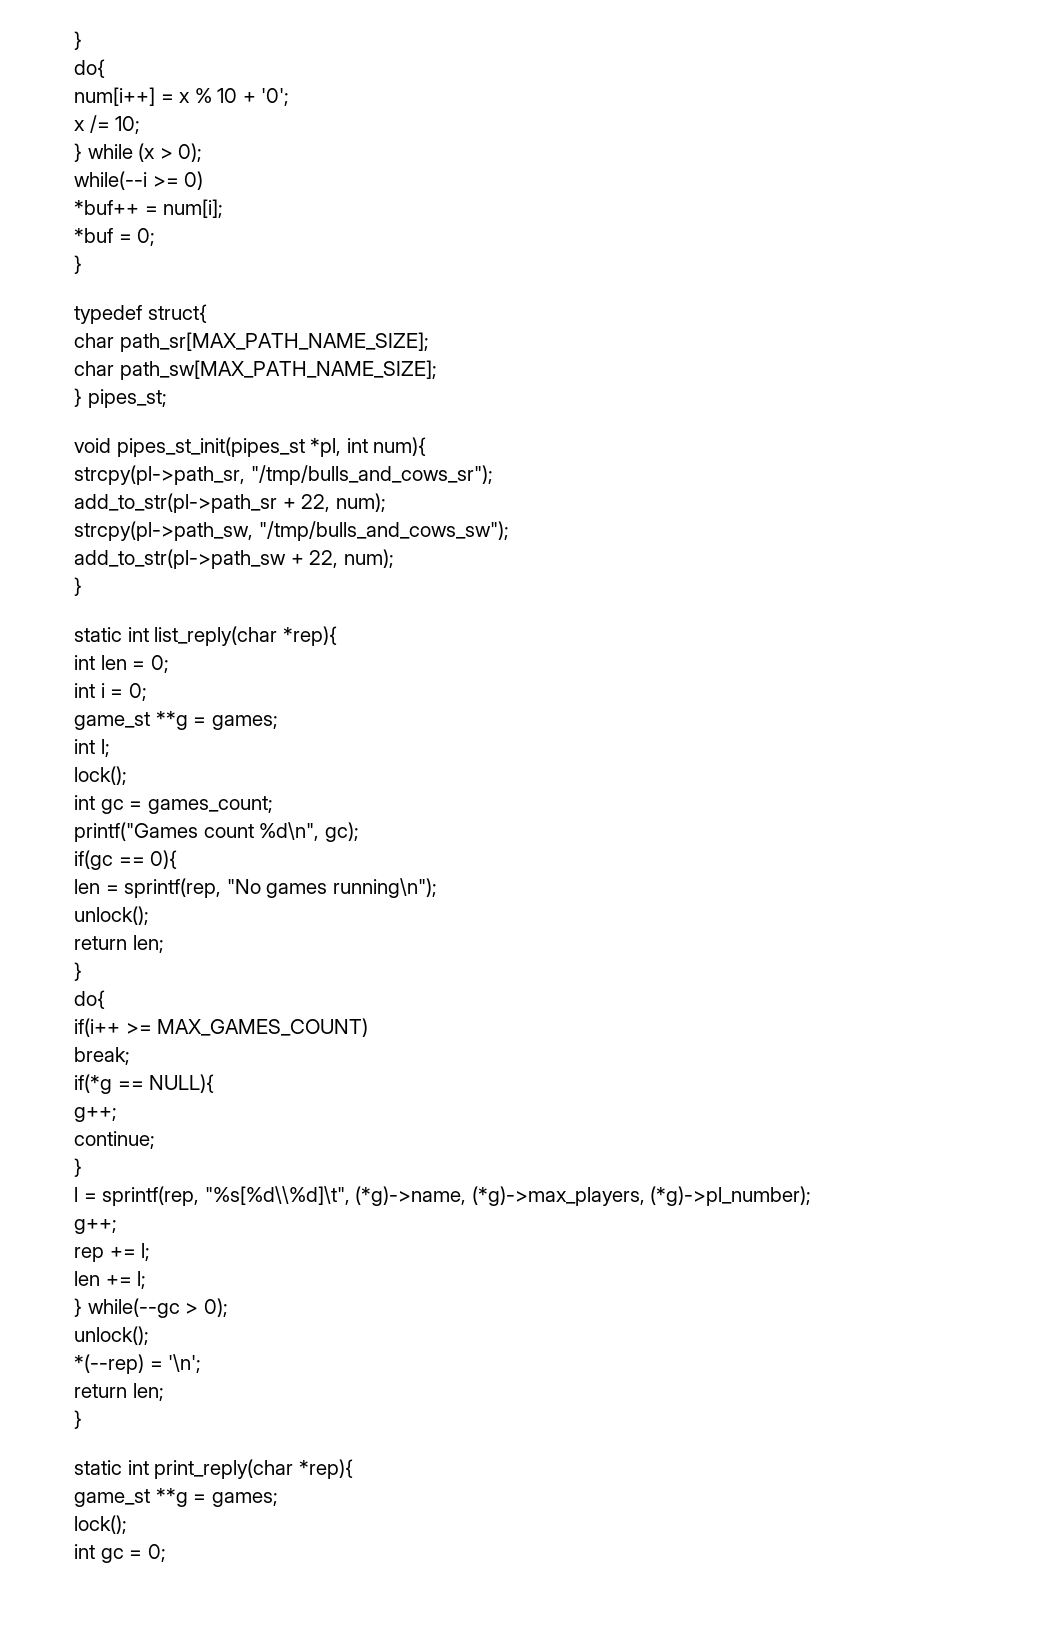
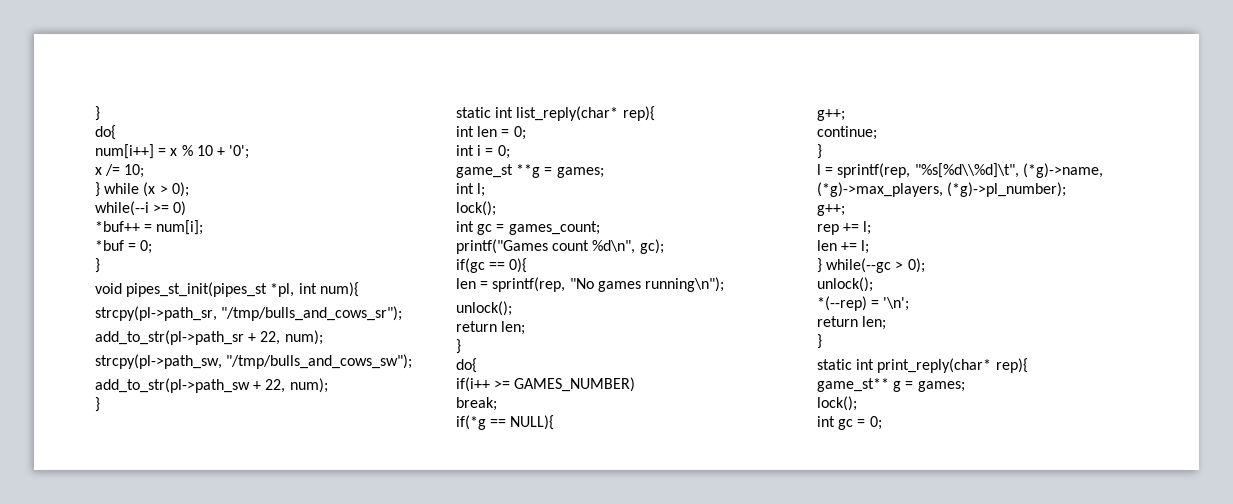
[74,304,207,324] [74,332,429,352] [74,360,437,380] [74,388,167,408] // typedef struct{ // char path_sr[MAX_PATH_NAME_SIZE]; // char path_sw[MAX_PATH_NAME_SIZE]; // } pipes_st; -> (100, 265) none
[154,626,337,646] list_reply(char *rep){ -> [516,106,655,121] list_reply(char* rep){
[157,1018,369,1037] MAX_GAMES_COUNT) -> [514,377,636,392] GAMES_NUMBER)
[154,1459,353,1479] [74,1488,188,1507] print_reply(char *rep){ // game_st **g -> [877,358,1028,373] [817,378,902,392] print_reply(char* rep){ // game_st** g

